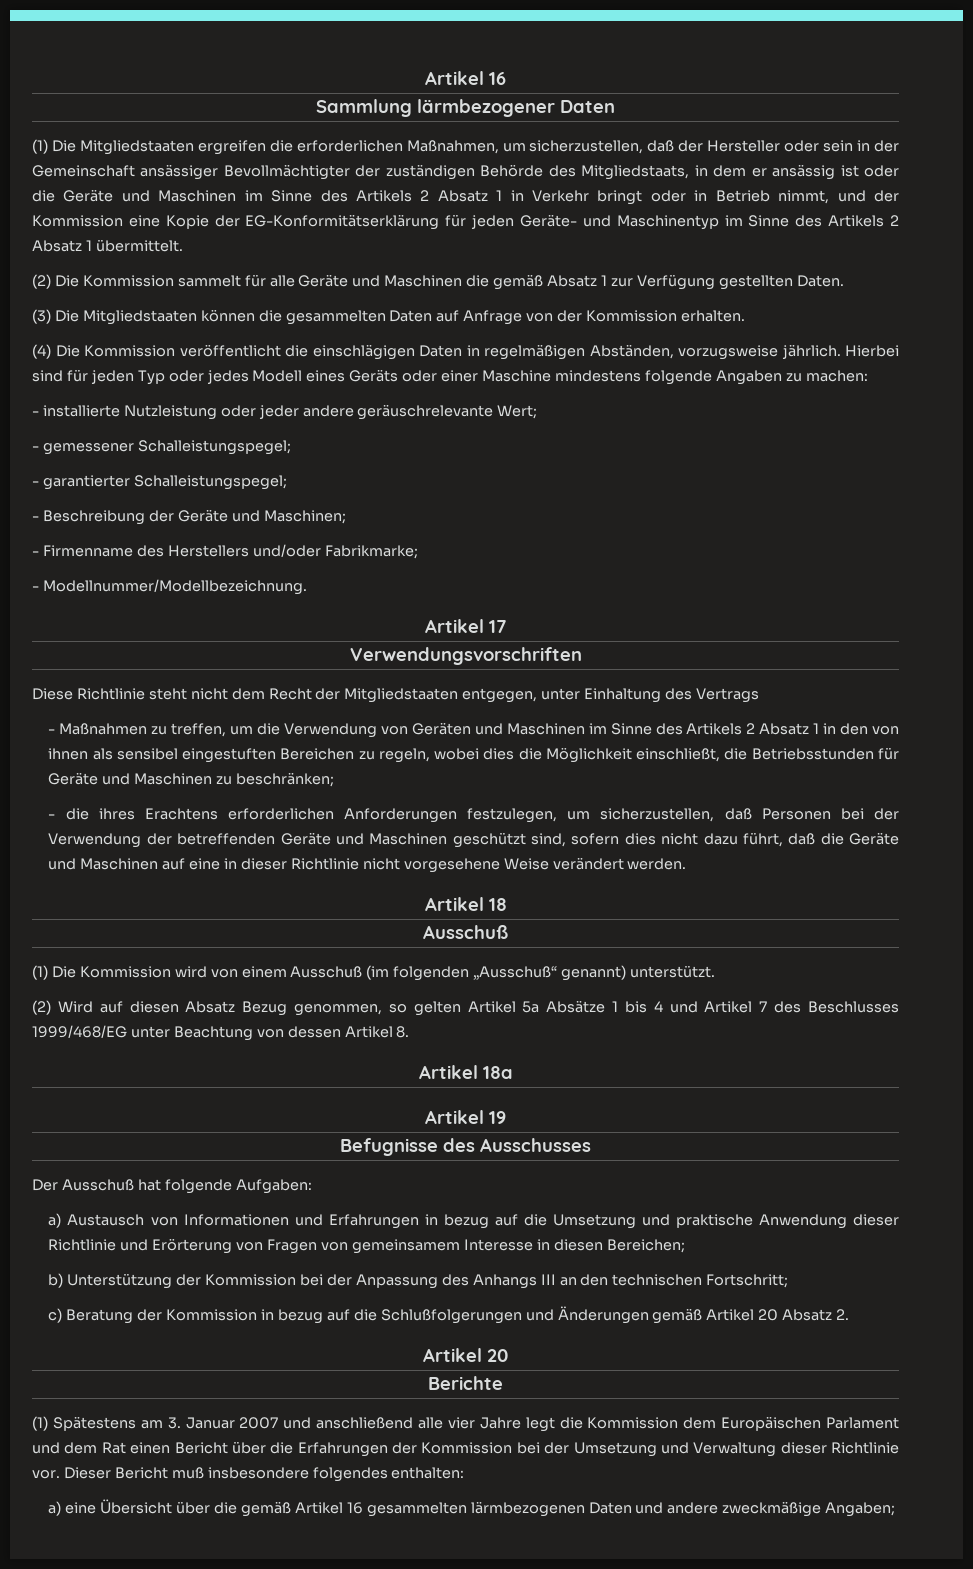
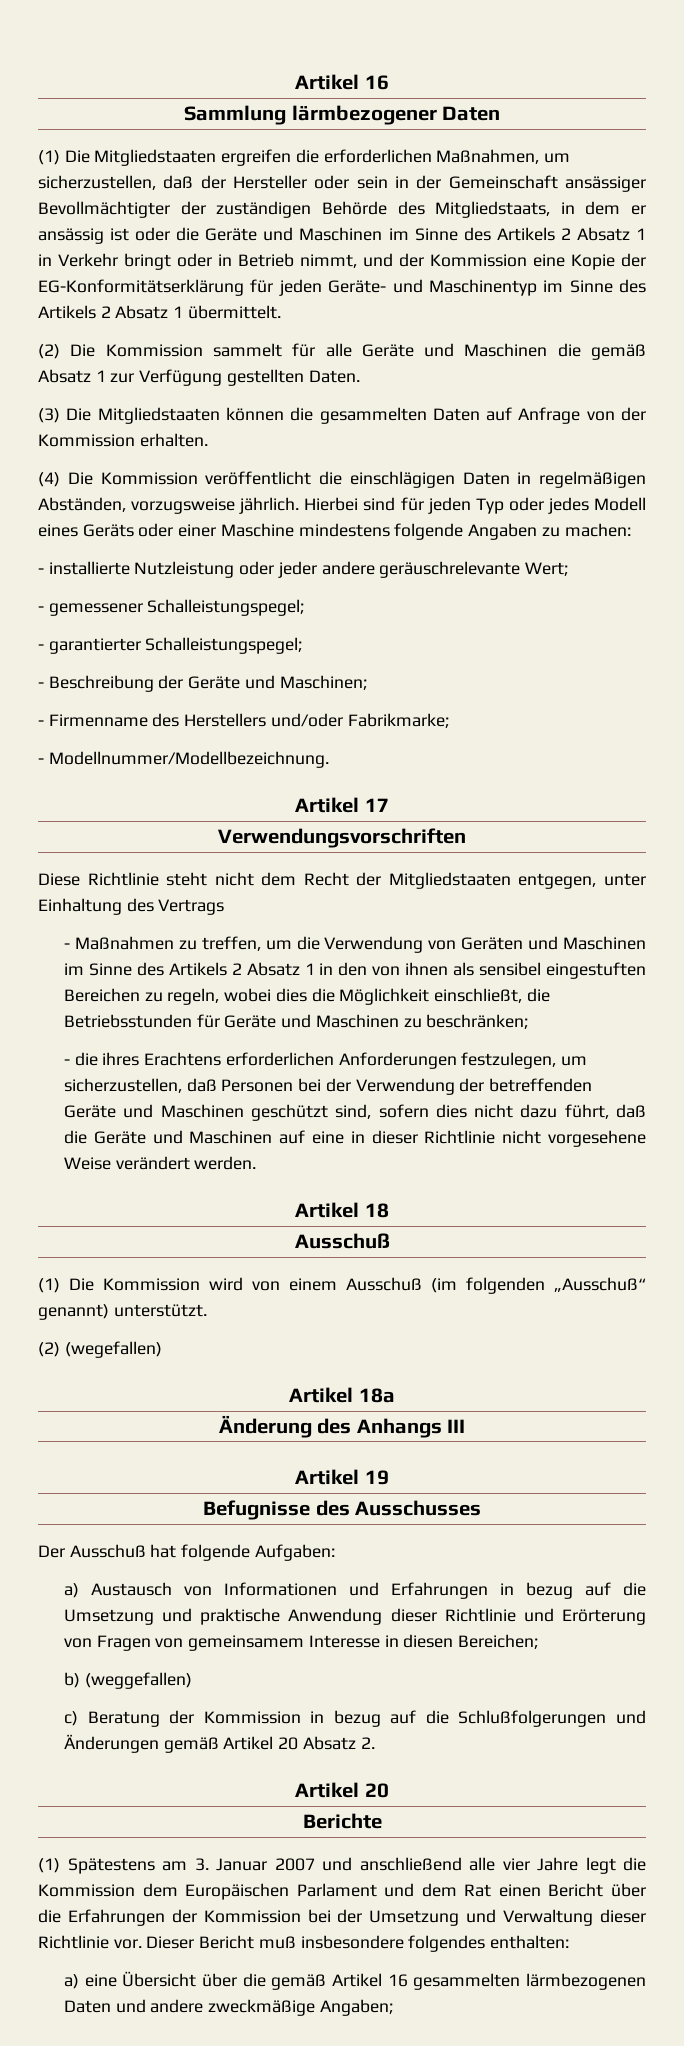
[57,1000,900,1016] [32,1025,410,1041] [418,1065,513,1079] Wird auf diesen Absatz Bezug genommen, so gelten Artikel 5a Absätze 1 bis 4 und Artikel 7 des Beschlusses 1999/468/EG unter Beachtung von dessen Artikel 8. // Artikel 18a -> [64,1341,162,1358] [289,1387,395,1403] [218,1415,466,1438] (wegefallen) // Artikel 18a // Änderung des Anhangs III
[67,1273,789,1289] Unterstützung der Kommission bei der Anpassung des Anhangs III an den technischen Fortschritt; -> [84,1672,192,1689] (weggefallen)

